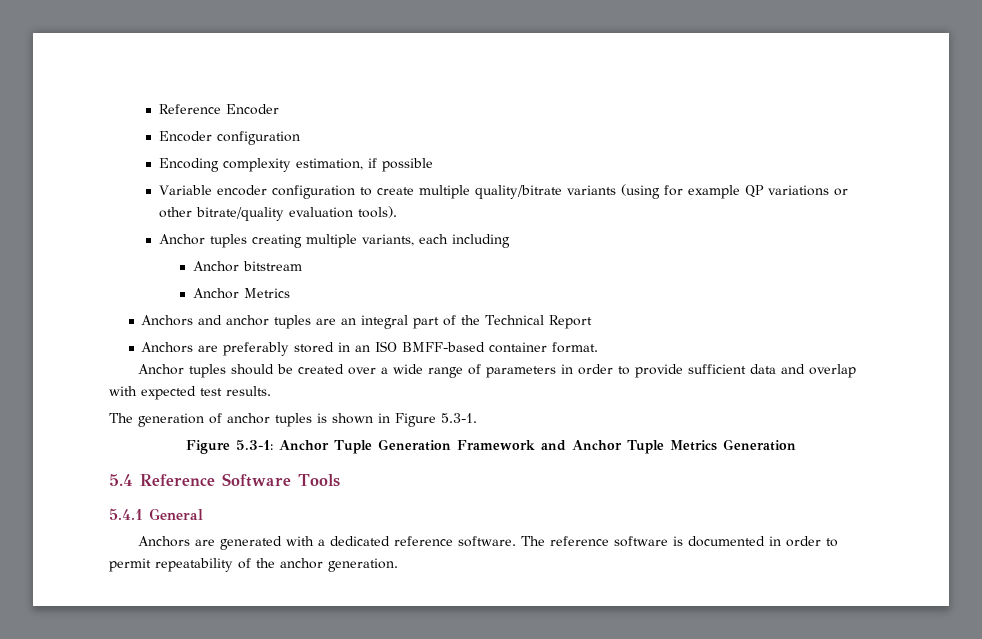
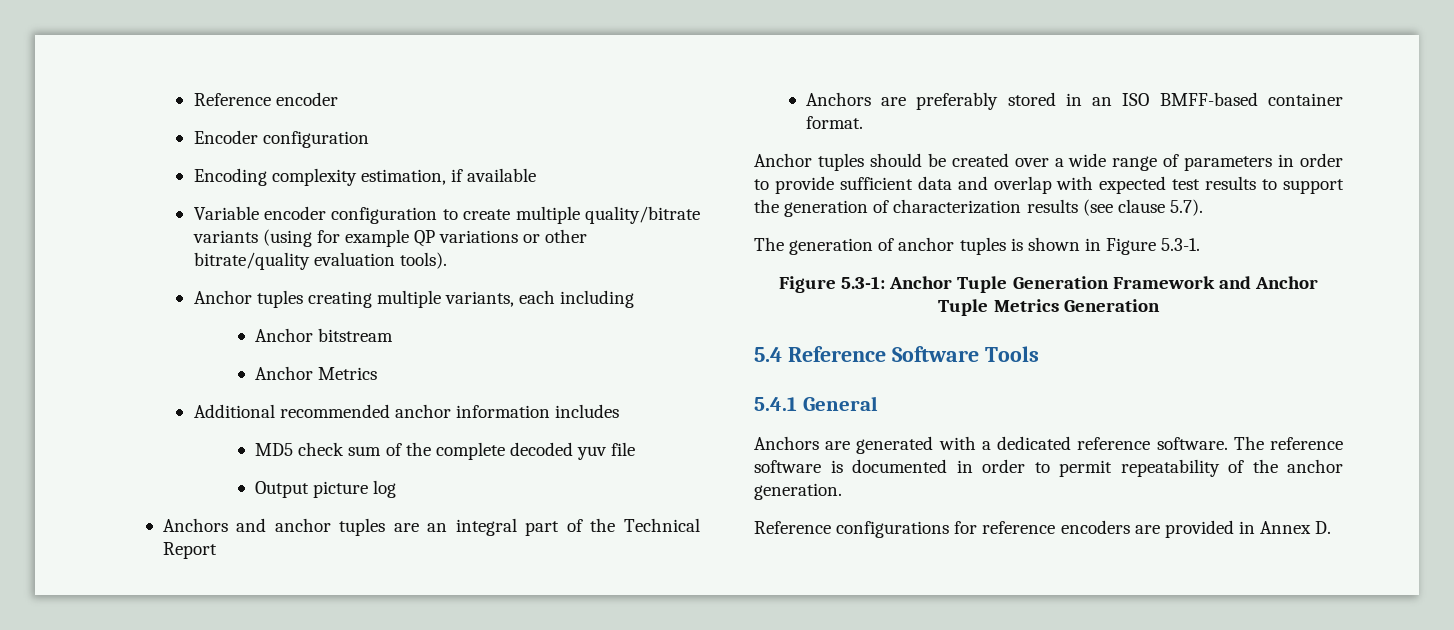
[158,104,279,115] Reference Encoder -> [193,92,338,106] Reference encoder
[381,158,433,172] possible -> [467,168,537,182] available
(290, 293) none -> [193,404,620,418] [255,442,636,460] [255,480,397,498] // Additional recommended anchor information includes // MD5 check sum of the complete decoded yuv file // Output picture log
[226,386,271,396] results. -> [1205,176,1344,194] [754,199,1203,217] results to support the generation of characterization results (see clause 5.7).
(398, 565) none -> [754,520,1332,538] // Reference configurations for reference encoders are provided in Annex D.

